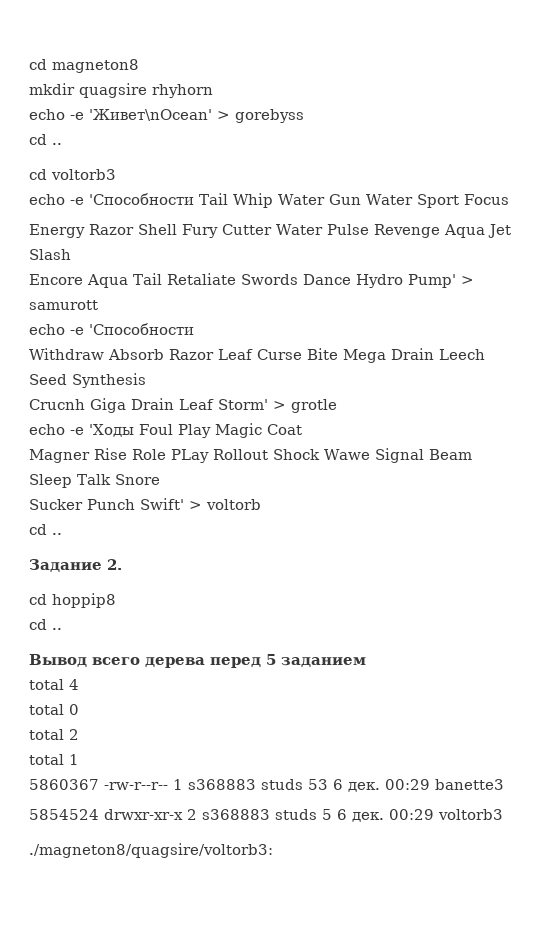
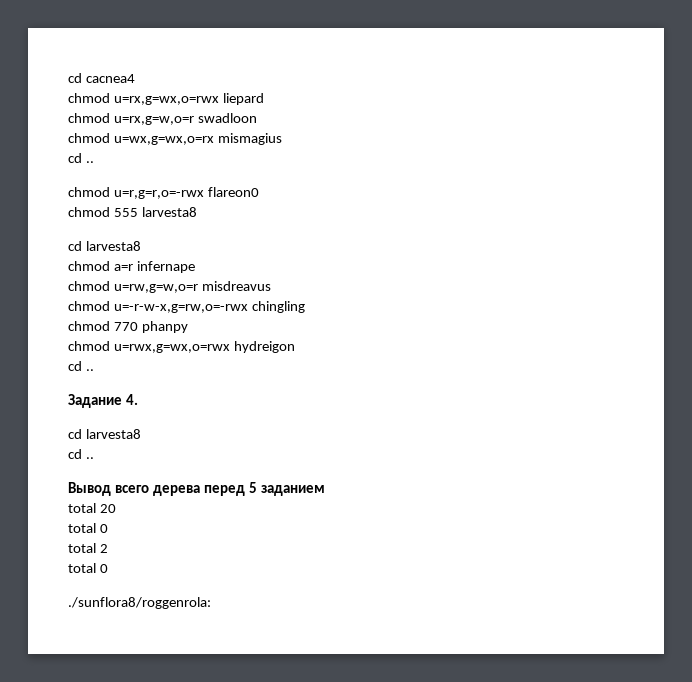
[29,59,139,73] [29,83,213,98] [29,109,304,123] [29,134,62,145] [29,169,116,180] [29,193,509,208] [29,224,511,238] [29,249,71,260] [29,273,474,288] [29,300,98,310] [29,323,194,335] [29,348,485,363] [29,373,146,388] [29,398,337,413] [29,423,302,438] [29,448,472,463] [29,474,160,488] [29,498,261,510] cd magneton8 // mkdir quagsire rhyhorn // echo -e 'Живет\nOcean' > gorebyss // cd .. // cd voltorb3 // echo -e 'Способности Tail Whip Water Gun Water Sport Focus // Energy Razor Shell Fury Cutter Water Pulse Revenge Aqua Jet Slash // Encore Aqua Tail Retaliate Swords Dance Hydro Pump' > samurott // echo -e 'Способности // Withdraw Absorb Razor Leaf Curse Bite Mega Drain Leech Seed Synthesis // Crucnh Giga Drain Leaf Storm' > grotle // echo -e 'Ходы Foul Play Magic Coat // Magner Rise Role PLay Rollout Shock Wawe Signal Beam Sleep Talk Snore // Sucker Punch Swift' > voltorb -> [68,73,135,83] [68,93,264,105] [68,113,257,125] [68,133,282,145] [68,153,94,163] [68,187,259,199] [68,207,197,217] [68,241,141,251] [68,261,195,273] [68,281,271,293] [68,301,305,313] [68,321,188,333] [68,341,295,353] cd cacnea4 // chmod u=rx,g=wx,o=rwx liepard // chmod u=rx,g=w,o=r swadloon // chmod u=wx,g=wx,o=rx mismagius // cd .. // chmod u=r,g=r,o=-rwx flareon0 // chmod 555 larvesta8 // cd larvesta8 // chmod a=r infernape // chmod u=rw,g=w,o=r misdreavus // chmod u=-r-w-x,g=rw,o=-rwx chingling // chmod 770 phanpy // chmod u=rwx,g=wx,o=rwx hydreigon
[107,559,122,570] [29,593,116,608] 2. // cd hoppip8 -> [125,394,138,405] [68,429,141,439] 4. // cd larvesta8
[69,679,79,690] 4 -> [99,504,116,513] 20
[69,754,79,765] [29,779,504,792] [29,809,503,822] [29,843,273,858] 1 // 5860367 -rw-r--r-- 1 s368883 studs 53 6 дек. 00:29 banette3 // 5854524 drwxr-xr-x 2 s368883 studs 5 6 дек. 00:29 voltorb3 // ./magneton8/quagsire/voltorb3: -> [99,564,108,573] [68,597,211,609] 0 // ./sunflora8/roggenrola:

